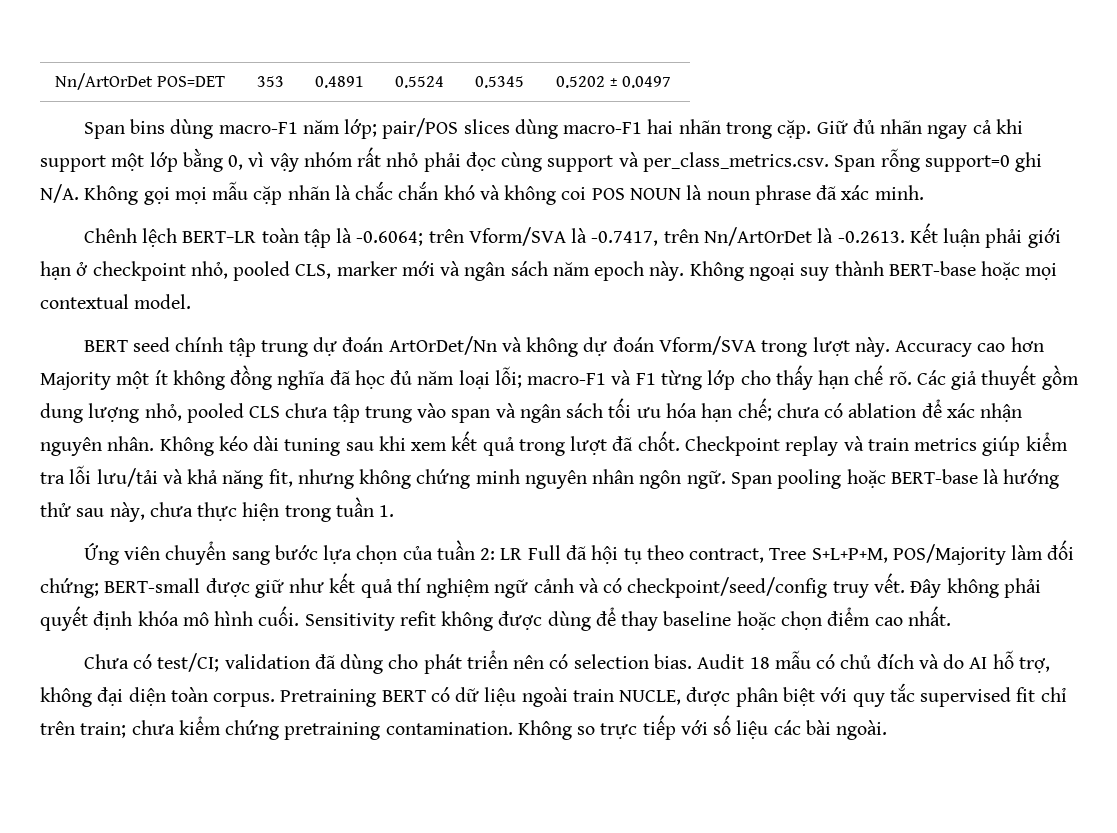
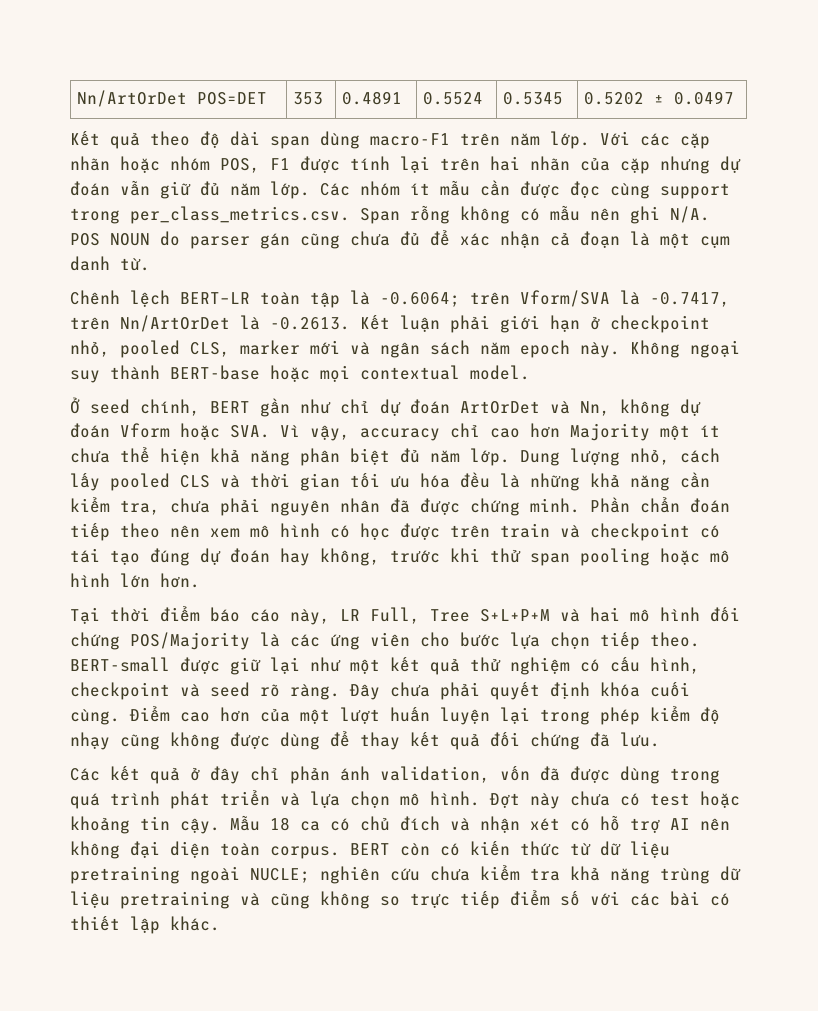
[83,118,1023,139] [40,147,461,172] Span bins dùng macro-F1 năm lớp; pair/POS slices dùng macro-F1 hai nhãn trong cặp. Giữ đủ nhãn ngay cả khi support một lớp bằng 0, vì vậy nhóm rất nhỏ phải -> [70,131,710,149] [70,156,741,174] [70,180,560,199] Kết quả theo độ dài span dùng macro-F1 trên năm lớp. Với các cặp nhãn hoặc nhóm POS, F1 được tính lại trên hai nhãn của cặp nhưng dự đoán vẫn giữ đủ năm lớp. Các nhóm ít mẫu cần được
[618,152,639,167] và -> [70,208,120,224] trong
[924,152,1043,172] [40,181,924,205] support=0 ghi N/A. Không gọi mọi mẫu cặp nhãn là chắc chắn khó và không coi POS NOUN là noun phrase đã xác minh. -> [460,205,710,224] [70,230,730,249] [70,256,150,271] không có mẫu nên ghi N/A. POS NOUN do parser gán cũng chưa đủ để xác nhận cả đoạn là một cụm danh từ.
[83,336,973,357] BERT seed chính tập trung dự đoán ArtOrDet/Nn và không dự đoán Vform/SVA trong lượt này. Accuracy -> [70,397,701,417] [70,423,480,441] Ở seed chính, BERT gần như chỉ dự đoán ArtOrDet và Nn, không dự đoán Vform hoặc SVA. Vì vậy, accuracy chỉ
[172,365,1079,390] [40,398,1023,423] [40,431,1068,456] [40,465,1060,489] [40,497,395,522] [83,540,1075,565] [40,573,1041,598] [40,606,436,631] không đồng nghĩa đã học đủ năm loại lỗi; macro-F1 và F1 từng lớp cho thấy hạn chế rõ. Các giả thuyết gồm dung lượng nhỏ, pooled CLS chưa tập trung vào span và ngân sách tối ưu hóa hạn chế; chưa có ablation để xác nhận nguyên nhân. Không kéo dài tuning sau khi xem kết quả trong lượt đã chốt. Checkpoint replay và train metrics giúp kiểm tra lỗi lưu/tải và khả năng fit, nhưng không chứng minh nguyên nhân ngôn ngữ. Span pooling hoặc BERT-base là hướng thử sau này, chưa thực hiện trong tuần 1. // Ứng viên chuyển sang bước lựa chọn của tuần 2: LR Full đã hội tụ theo contract, Tree S+L+P+M, POS/Majority làm đối chứng; BERT-small được giữ như kết quả thí nghiệm ngữ cảnh và có checkpoint/seed/config truy vết. Đây không phải quyết định khóa mô hình cuối. Sensitivity refit -> [70,447,720,466] [70,472,710,491] [70,497,730,516] [70,523,720,541] [70,548,730,566] [70,573,200,588] [70,606,740,625] [70,632,700,650] [70,657,700,675] [70,682,690,700] [70,706,720,725] [70,732,160,750] chưa thể hiện khả năng phân biệt đủ năm lớp. Dung lượng nhỏ, cách lấy pooled CLS và thời gian tối ưu hóa đều là những khả năng cần kiểm tra, chưa phải nguyên nhân đã được chứng minh. Phần chẩn đoán tiếp theo nên xem mô hình có học được trên train và checkpoint có tái tạo đúng dự đoán hay không, trước khi thử span pooling hoặc mô hình lớn hơn. // Tại thời điểm báo cáo này, LR Full, Tree S+L+P+M và hai mô hình đối chứng POS/Majority là các ứng viên cho bước lựa chọn tiếp theo. BERT-small được giữ lại như một kết quả thử nghiệm có cấu hình, checkpoint và seed rõ ràng. Đây chưa phải quyết định khóa cuối cùng. Điểm cao hơn của một lượt huấn luyện lại trong phép kiểm độ nhạy cũng
[663,606,951,630] [83,650,1050,674] baseline hoặc chọn điểm cao nhất. // Chưa có test/CI; validation đã dùng cho phát triển nên có selection bias. Audit 18 mẫu có chủ đích và do AI hỗ trợ, -> [410,732,660,750] [70,766,720,784] [70,790,740,809] [70,815,730,834] kết quả đối chứng đã lưu. // Các kết quả ở đây chỉ phản ánh validation, vốn đã được dùng trong quá trình phát triển và lựa chọn mô hình. Đợt này chưa có test hoặc khoảng tin cậy. Mẫu 18 ca có chủ đích và nhận xét có hỗ trợ AI nên
[280,683,1067,707] [40,715,888,740] Pretraining BERT có dữ liệu ngoài train NUCLE, được phân biệt với quy tắc supervised fit chỉ trên train; chưa kiểm chứng pretraining contamination. Không so trực tiếp với số liệu các bài ngoài. -> [350,841,670,858] [70,865,741,884] [70,890,730,909] [70,916,220,934] BERT còn có kiến thức từ dữ liệu pretraining ngoài NUCLE; nghiên cứu chưa kiểm tra khả năng trùng dữ liệu pretraining và cũng không so trực tiếp điểm số với các bài có thiết lập khác.

